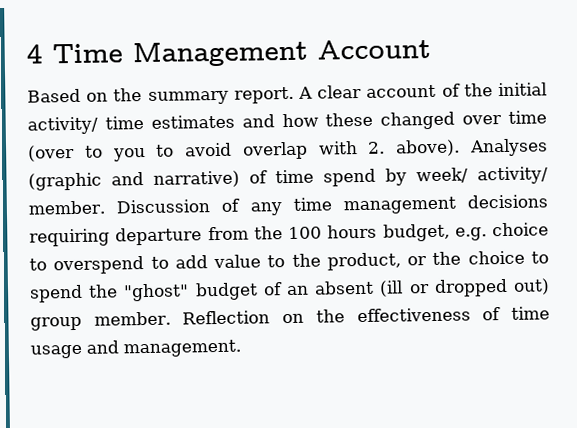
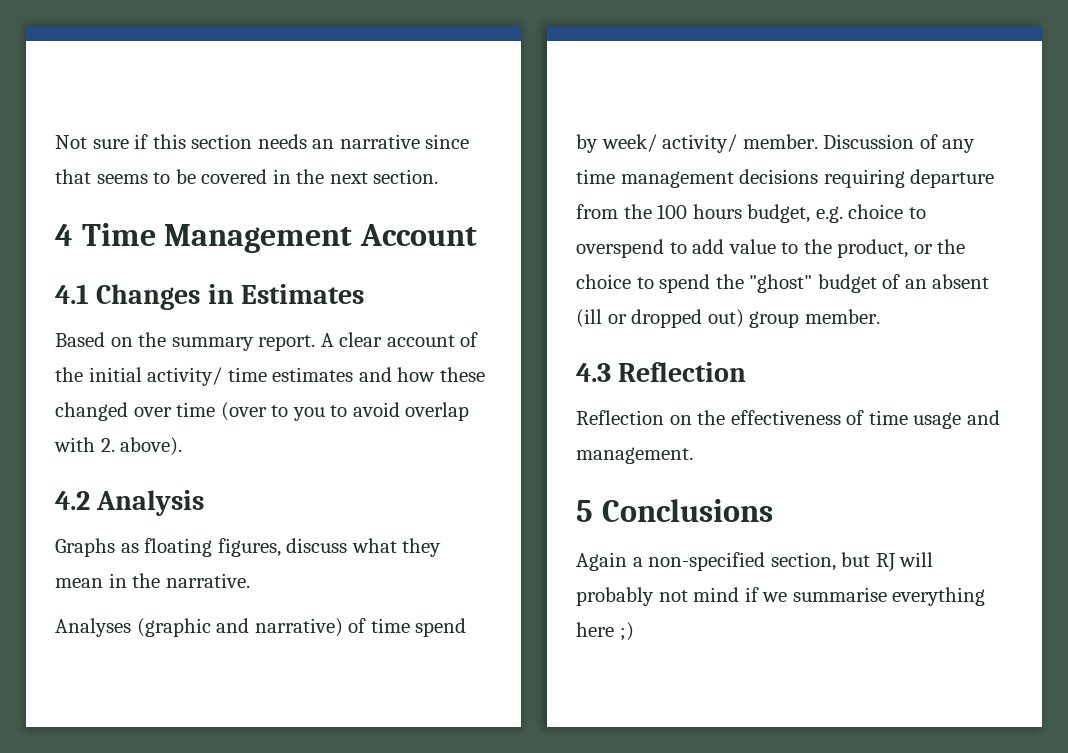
(26, 54) none -> [55,134,470,149] [55,169,439,184] Not sure if this section needs an narrative since that seems to be covered in the next section. //
(431, 49) none -> [55,284,365,310] // 4.1 Changes in Estimates
(461, 148) none -> [55,490,205,516] [55,538,442,557] [55,573,250,588] // 4.2 Analysis // Graphs as floating figures, discuss what they mean in the narrative. //
(171, 318) none -> [576,362,747,382] // 4.3 Reflection //
(241, 348) none -> [576,499,773,522] [576,552,934,572] [576,587,986,606] [576,622,634,641] // 5 Conclusions // Again a non-specified section, but RJ will probably not mind if we summarise everything here ;)

